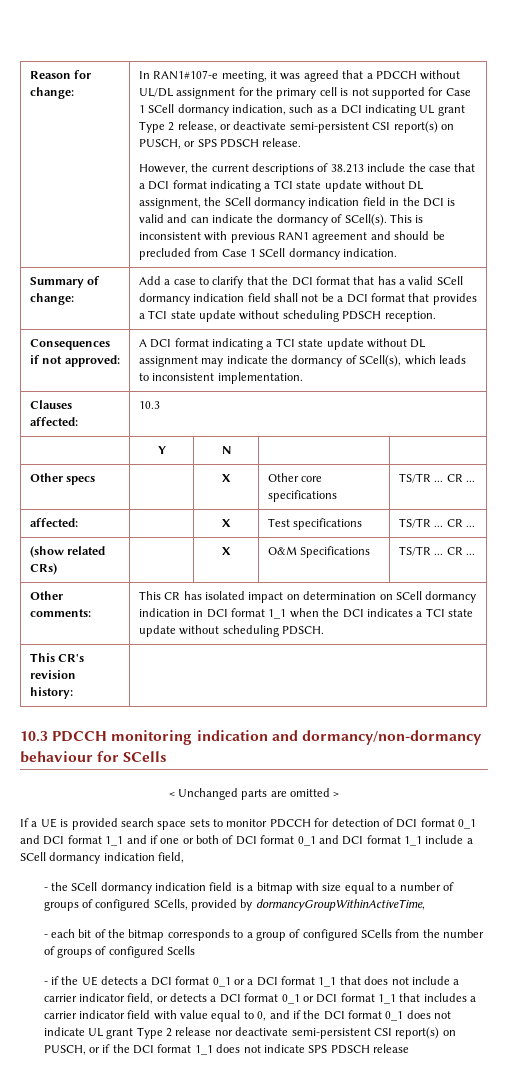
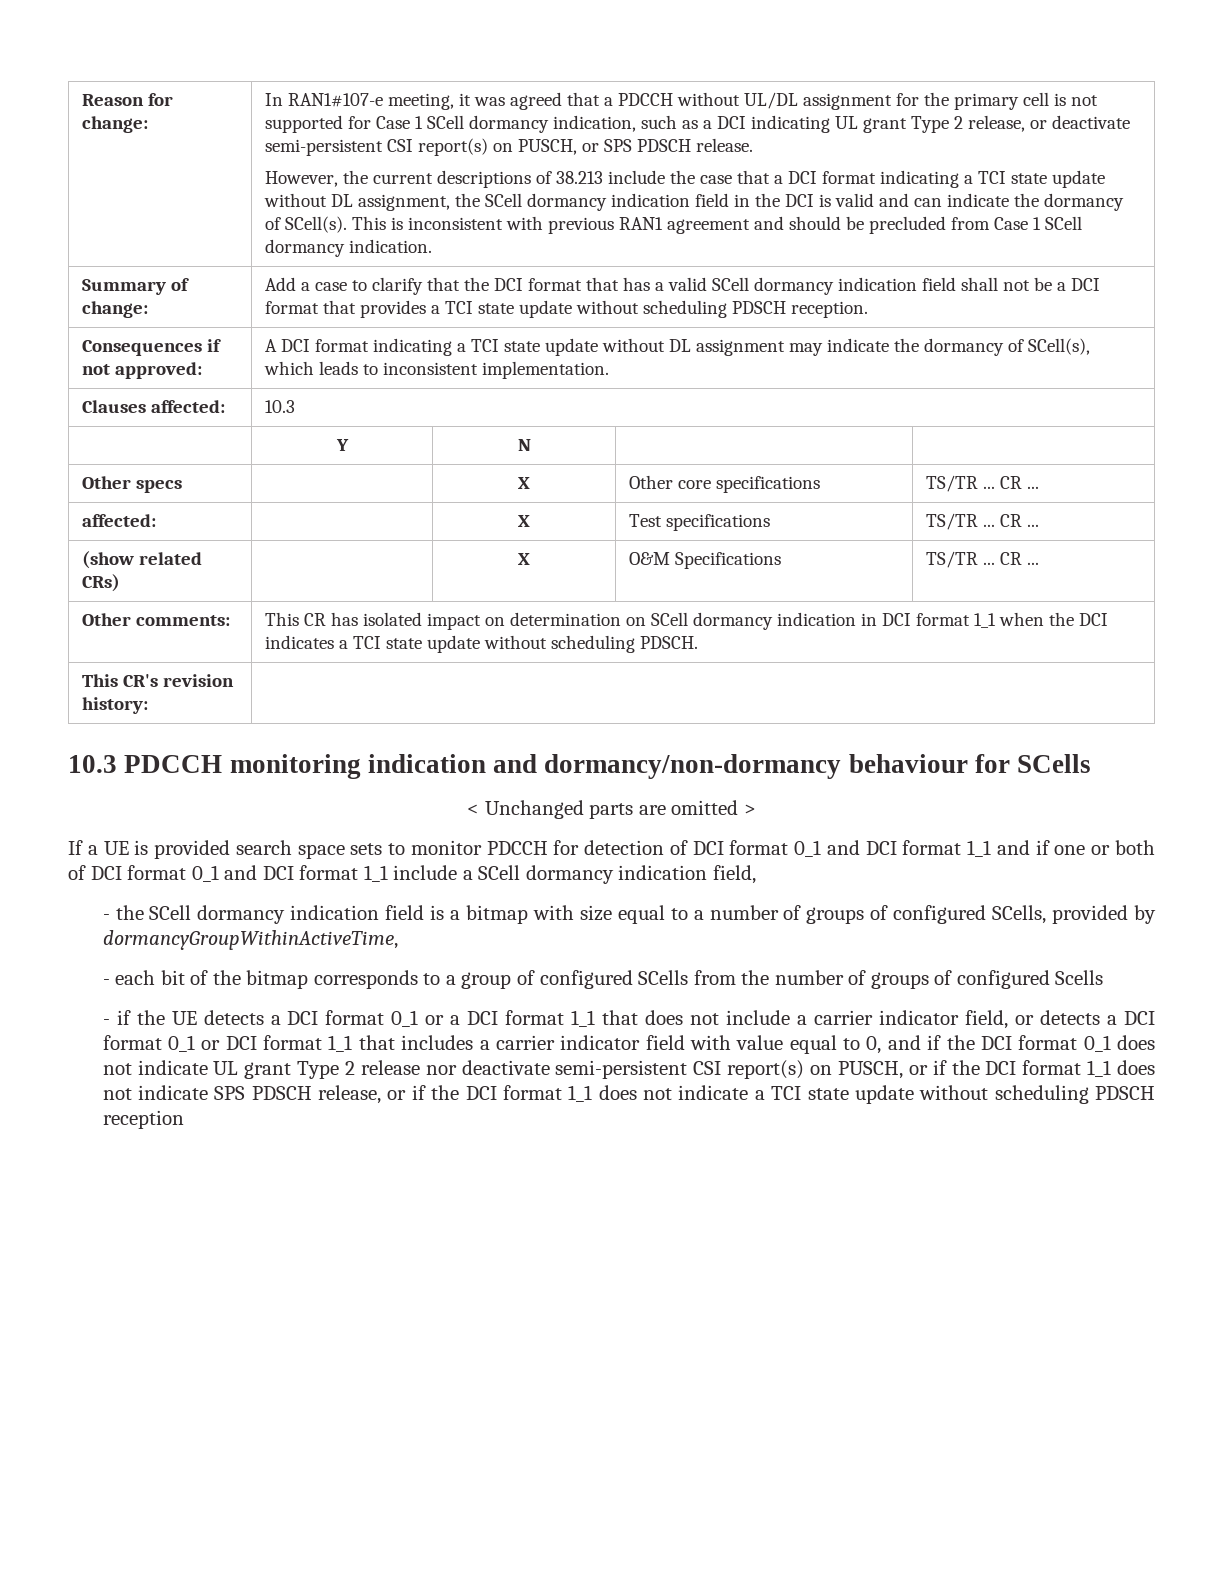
[373,1044,410,1053] release -> [318,1085,1155,1104] [102,1110,184,1129] release, or if the DCI format 1_1 does not indicate a TCI state update without scheduling PDSCH reception

